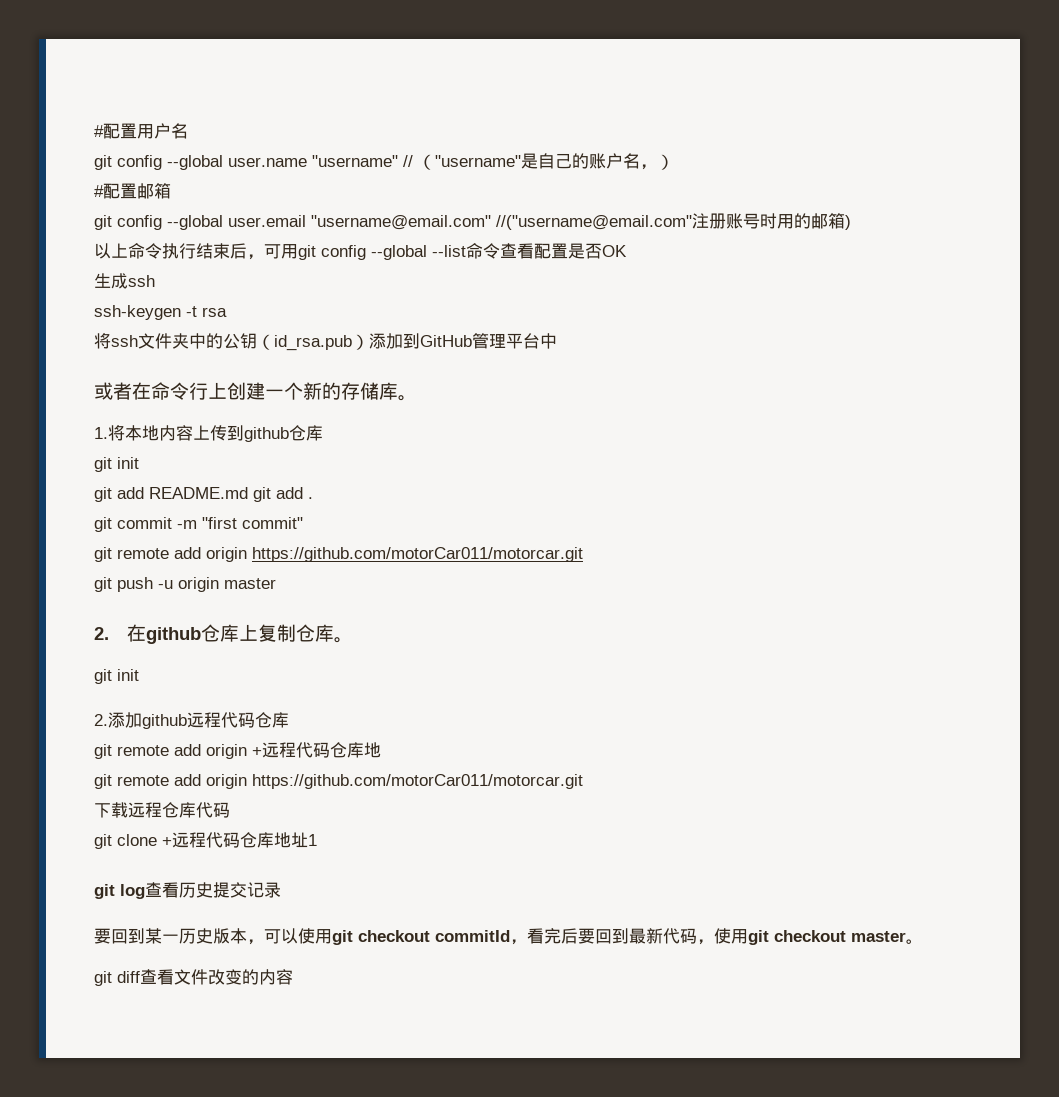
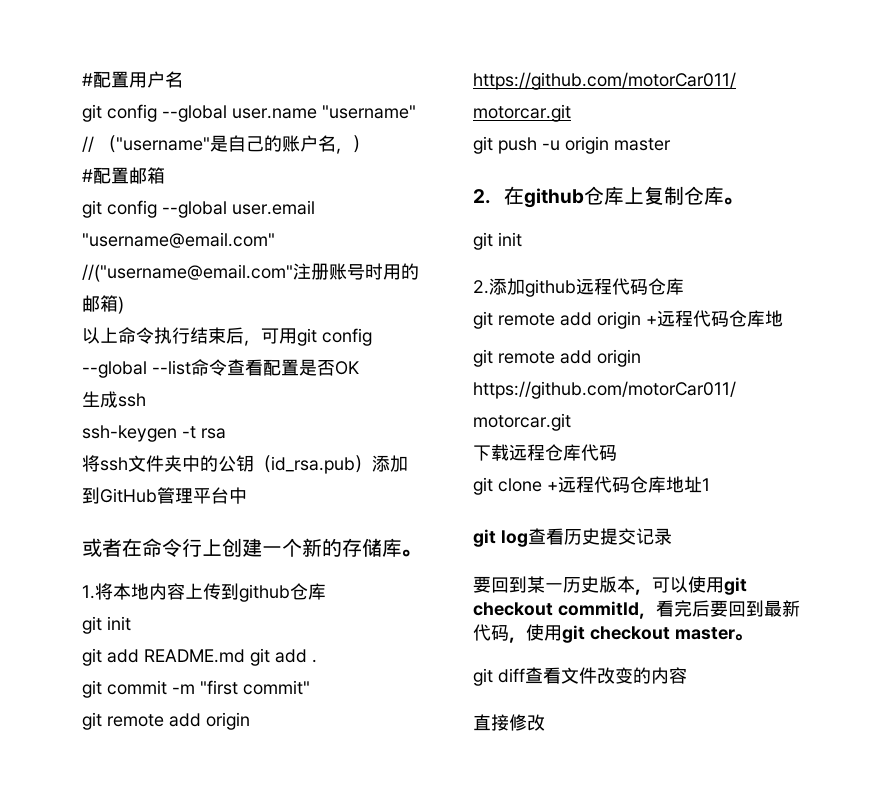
(293, 977) none -> [473,714,545,731] // 直接修改

